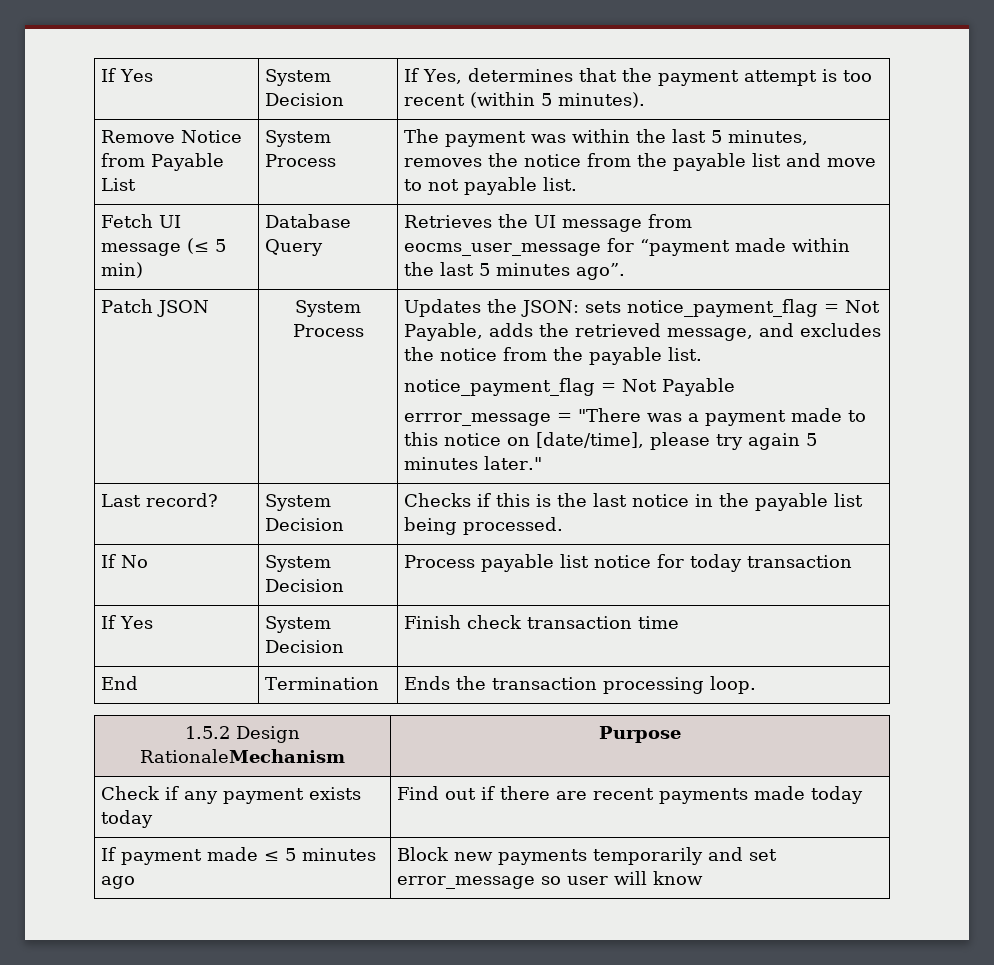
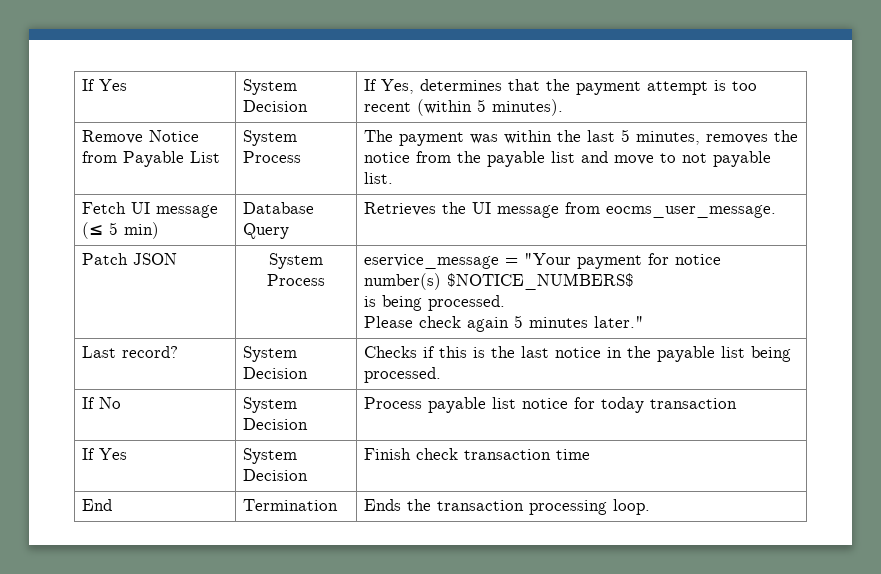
[404,238,851,256] [404,262,626,280] [101,299,210,317] [295,300,361,317] [292,324,364,337] [404,299,881,317] [404,323,882,341] [404,347,703,365] [404,378,736,396] [404,408,867,426] [404,432,744,450] eocms_user_message for “payment made within the last 5 minutes ago”. // Patch JSON | System Process | Updates the JSON: sets notice_payment_flag = Not Payable, adds the retrieved message, and excludes the notice from the payable list. // notice_payment_flag = Not Payable // errror_message = "There was a payment made to this notice on [date/time], please try -> [606,205,777,218] [82,253,178,265] [269,253,323,269] [267,274,325,286] [364,253,722,269] [364,273,635,290] [364,295,506,311] [364,316,462,328] eocms_user_message. // Patch JSON | System Process | eservice_message = "Your payment for notice number(s) $NOTICE_NUMBERS$ // is being processed. // Please check
[185,726,300,743] [140,749,345,763] [599,726,681,743] [101,786,362,804] [101,810,154,828] [397,786,864,804] [101,847,377,865] [101,876,136,889] [397,847,778,865] [397,871,704,889] // 1.5.2 Design RationaleMechanism | Purpose // Check if any payment exists today | Find out if there are recent payments made today // If payment made ≤ 5 minutes ago | Block new payments temporarily and set error_message so user will know -> (651, 507) none

